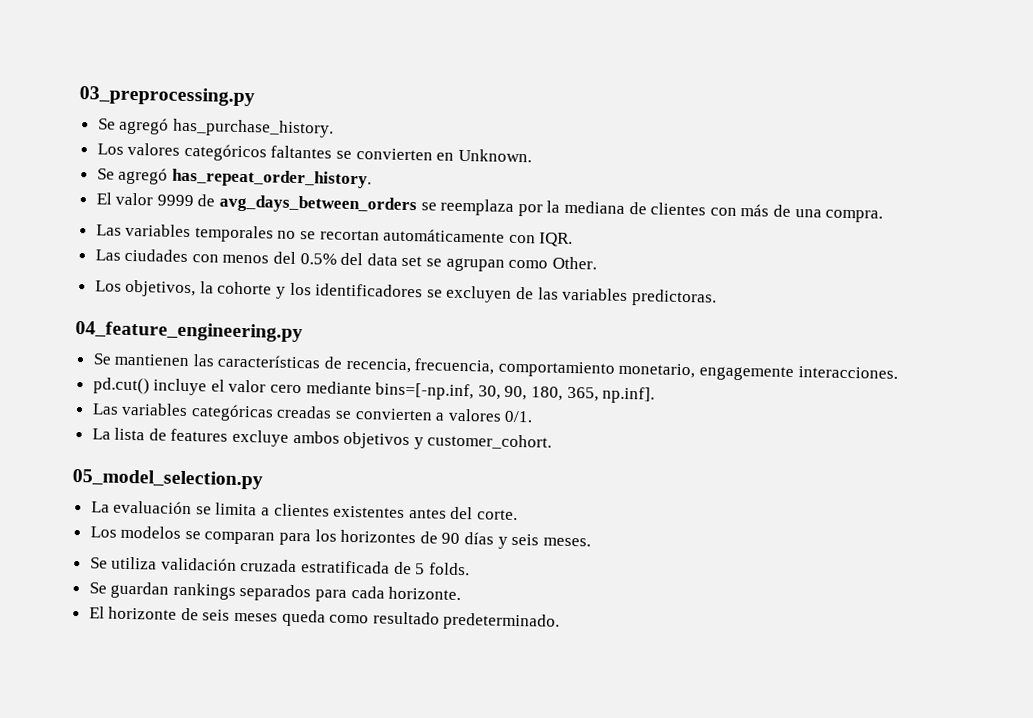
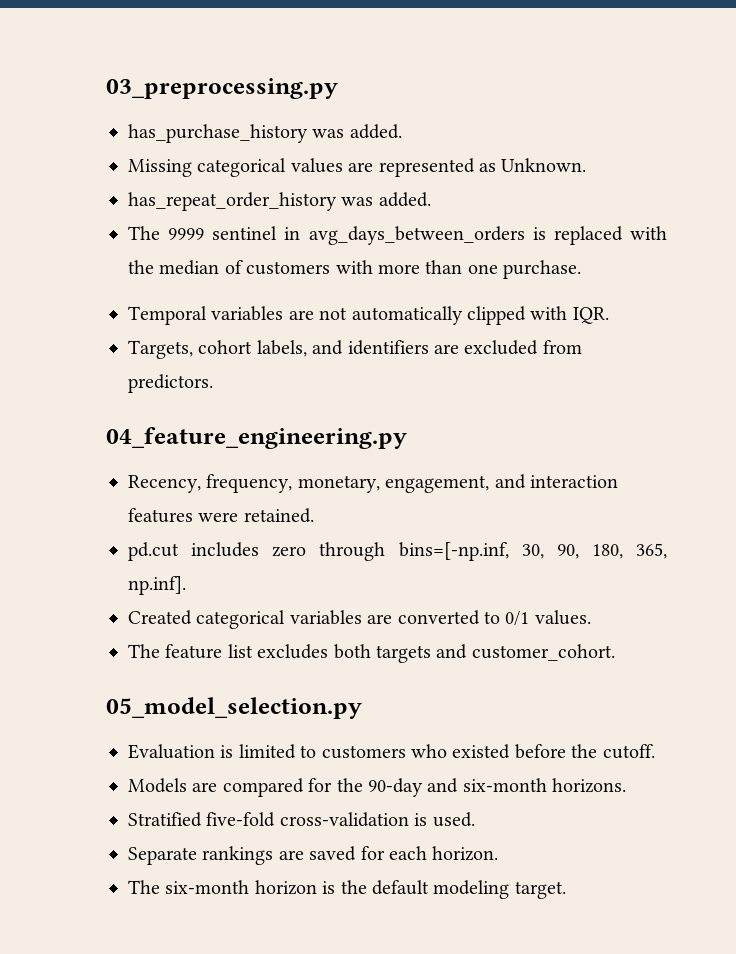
[97,117,334,138] [96,142,532,163] [96,167,372,189] [95,192,884,223] [95,223,574,248] [94,248,597,272] [94,279,717,307] [75,320,303,343] [92,353,898,382] [92,377,372,396] Se agregó has_purchase_history. // Los valores categóricos faltantes se convierten en Unknown. // Se agregó has_repeat_order_history. // El valor 9999 de avg_days_between_orders se reemplaza por la mediana de clientes con más de una compra. // Las variables temporales no se recortan automáticamente con IQR. // Las ciudades con menos del 0.5% del data set se agrupan como Other. // Los objetivos, la cohorte y los identificadores se excluyen de las variables predictoras. // 04_feature_engineering.py // Se mantienen las características de recencia, frecuencia, comportamiento monetario, engagemente interacciones. // pd.cut() incluye el valor cero mediante -> [128,124,402,143] [128,158,587,177] [128,192,431,211] [128,226,667,245] [128,260,582,279] [128,306,609,325] [128,340,582,359] [128,374,213,393] [106,427,407,449] [128,474,618,493] [128,508,314,523] [128,542,386,561] has_purchase_history was added. // Missing categorical values are represented as Unknown. // has_repeat_order_history was added. // The 9999 sentinel in avg_days_between_orders is replaced with the median of customers with more than one purchase. // Temporal variables are not automatically clipped with IQR. // Targets, cohort labels, and identifiers are excluded from predictors. // 04_feature_engineering.py // Recency, frequency, monetary, engagement, and interaction features were retained. // pd.cut includes zero through
[91,402,534,423] [91,427,553,450] [72,468,263,490] [90,500,519,521] [89,525,591,549] [89,556,470,576] [88,581,462,602] [88,606,561,631] Las variables categóricas creadas se convierten a valores 0/1. // La lista de features excluye ambos objetivos y customer_cohort. // 05_model_selection.py // La evaluación se limita a clientes existentes antes del corte. // Los modelos se comparan para los horizontes de 90 días y seis meses. // Se utiliza validación cruzada estratificada de 5 folds. // Se guardan rankings separados para cada horizonte. // El horizonte de seis meses queda como resultado predeterminado. -> [128,610,591,629] [128,644,615,663] [106,697,362,719] [128,744,655,759] [128,778,627,797] [128,812,475,827] [128,846,499,865] [128,880,566,899] Created categorical variables are converted to 0/1 values. // The feature list excludes both targets and customer_cohort. // 05_model_selection.py // Evaluation is limited to customers who existed before the cutoff. // Models are compared for the 90-day and six-month horizons. // Stratified five-fold cross-validation is used. // Separate rankings are saved for each horizon. // The six-month horizon is the default modeling target.

